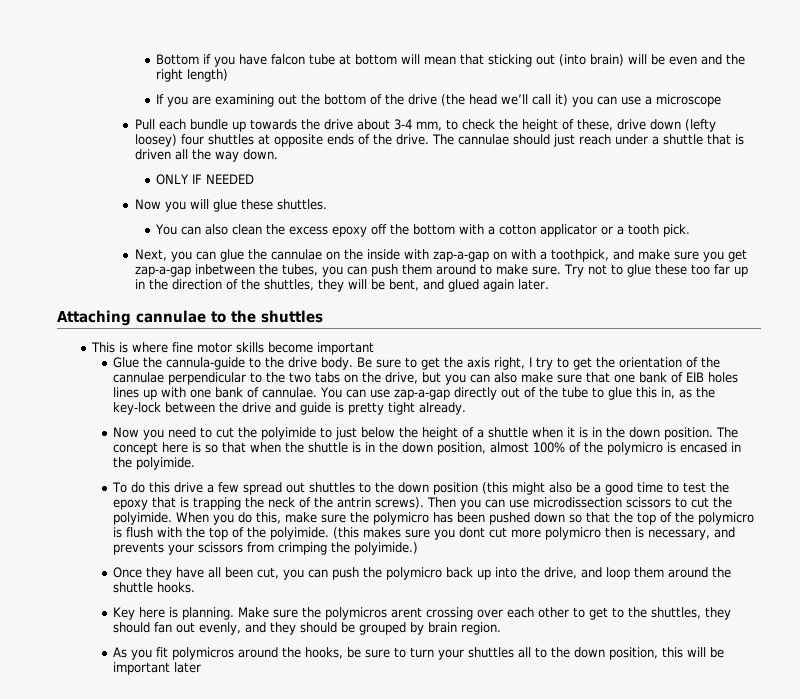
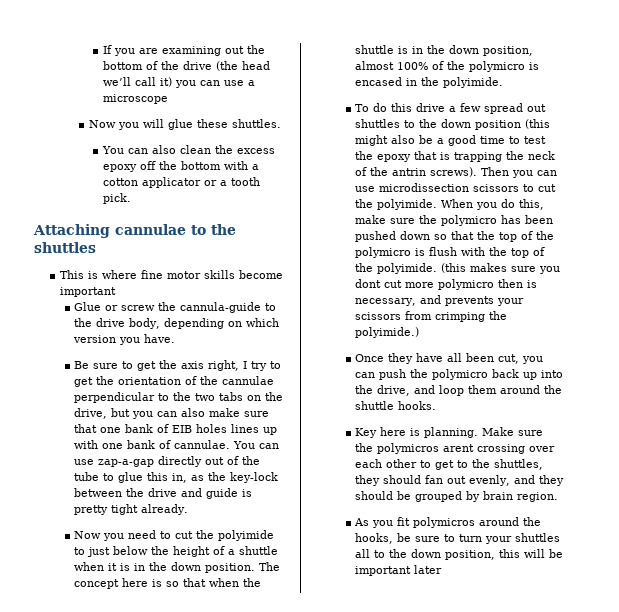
[155,54,745,67] [155,69,228,82] Bottom if you have falcon tube at bottom will mean that sticking out (into brain) will be even and the right length) // -> (102, 49) none
[134,119,716,132] [134,134,744,147] [134,149,278,162] [155,174,254,185] // Pull each bundle up towards the drive about 3-4 mm, to check the height of these, drive down (lefty loosey) four shuttles at opposite ends of the drive. The cannulae should just reach under a shuttle that is driven all the way down. // ONLY IF NEEDED -> (168, 99) none
[134,249,747,262] [134,264,748,277] [134,279,549,292] // Next, you can glue the cannulae on the inside with zap-a-gap on with a toothpick, and make sure you get zap-a-gap inbetween the tubes, you can push them around to make sure. Try not to glue these too far up in the direction of the shuttles, they will be bent, and glued again later. -> (131, 198) none
(140, 362) none -> [105,305,156,311] or screw
[321,357,354,370] body. -> [129,318,280,329] [73,334,176,345] body, depending on which version you have. //

